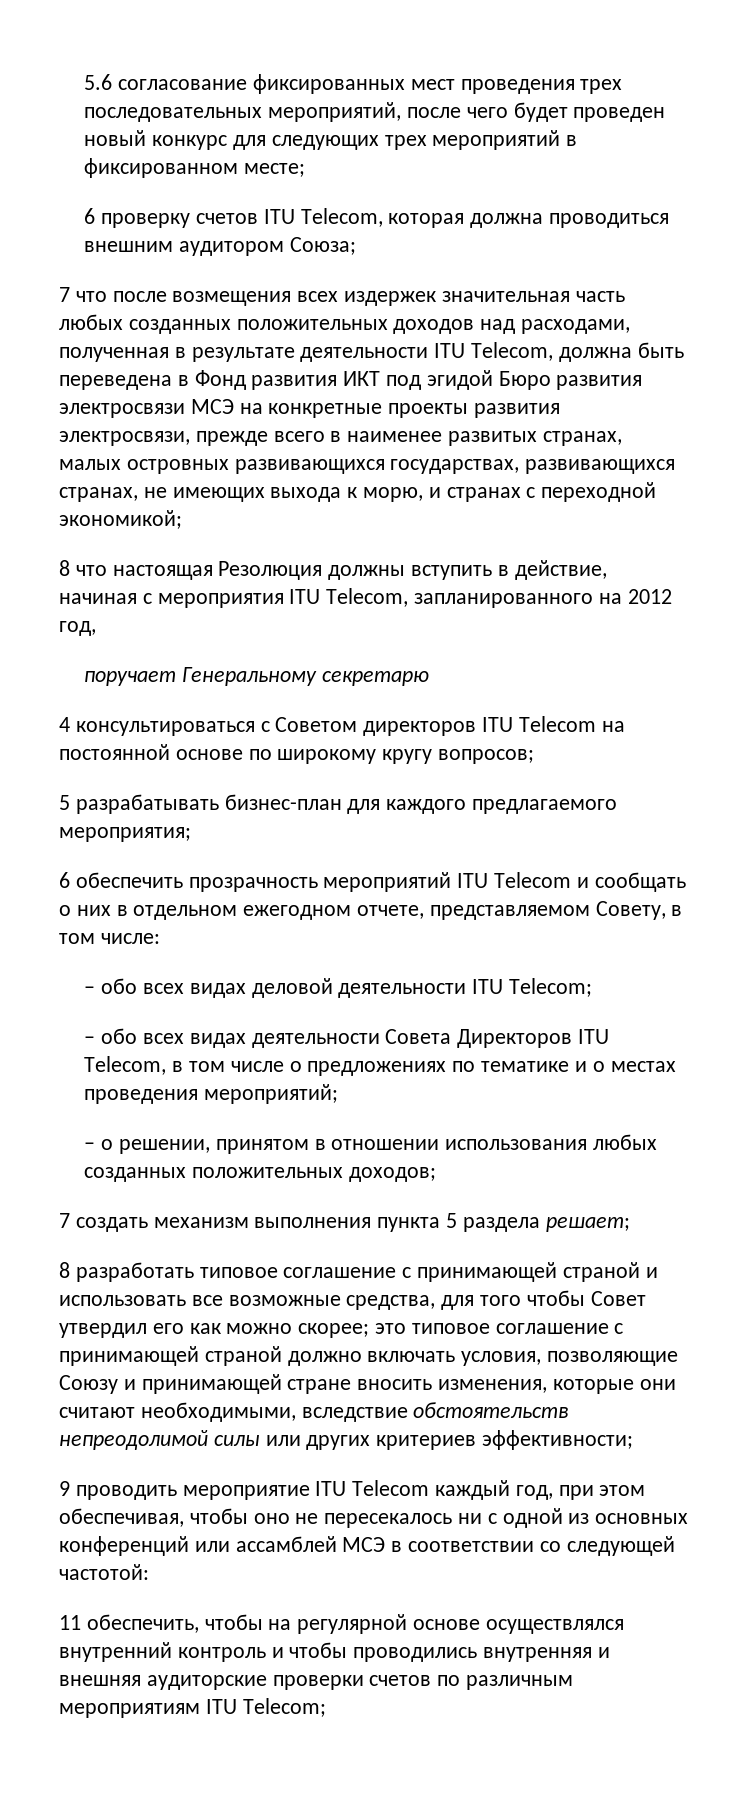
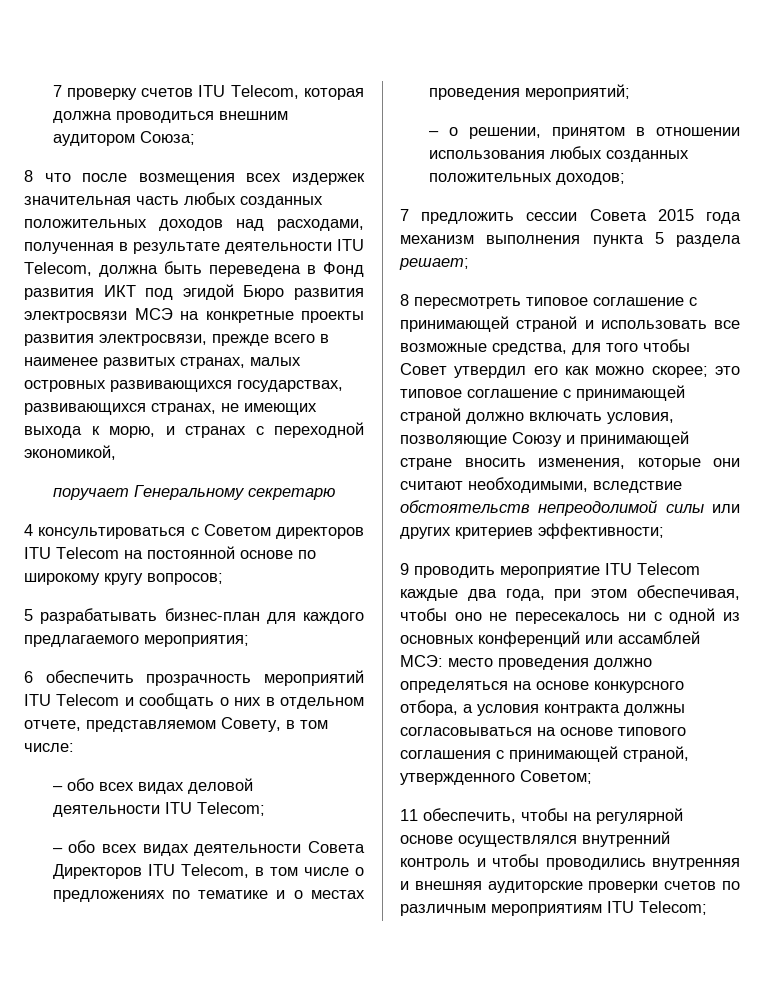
[84,74,623,94] [84,102,666,122] [84,130,578,150] [84,158,306,178] [84,208,96,224] 5.6 согласование фиксированных мест проведения трех последовательных мероприятий, после чего будет проведен новый конкурс для следующих трех мероприятий в фиксированном месте; // 6 -> [52,85,62,97] 7
[59,287,70,302] 7 -> [24,170,33,182] 8
[59,510,182,529] [59,560,607,580] [59,588,672,608] [59,621,96,636] экономикой; // 8 что настоящая Резолюция должны вступить в действие, начиная с мероприятия ITU Telecom, запланированного на 2012 год, -> [24,445,116,460] экономикой,
[243,905,352,920] ежегодном -> (364, 703) none
[75,1217,148,1232] создать -> [421,209,741,224] предложить сессии Совета 2015 года
[75,1262,194,1282] разработать -> [414,297,521,309] пересмотреть
[435,1480,553,1500] каждый год, -> [400,589,545,601] каждые два годa,
[342,1536,675,1556] [59,1564,149,1580] МСЭ в соответствии со следующей частотой: -> [400,655,652,670] [400,681,684,693] [400,700,685,716] [400,727,686,736] [400,746,689,762] [400,770,592,785] МСЭ: место проведения должно определяться на основе конкурсного отбора, а условия контракта должны согласовываться на основе типового соглашения с принимающей страной, утвержденного Советом;

